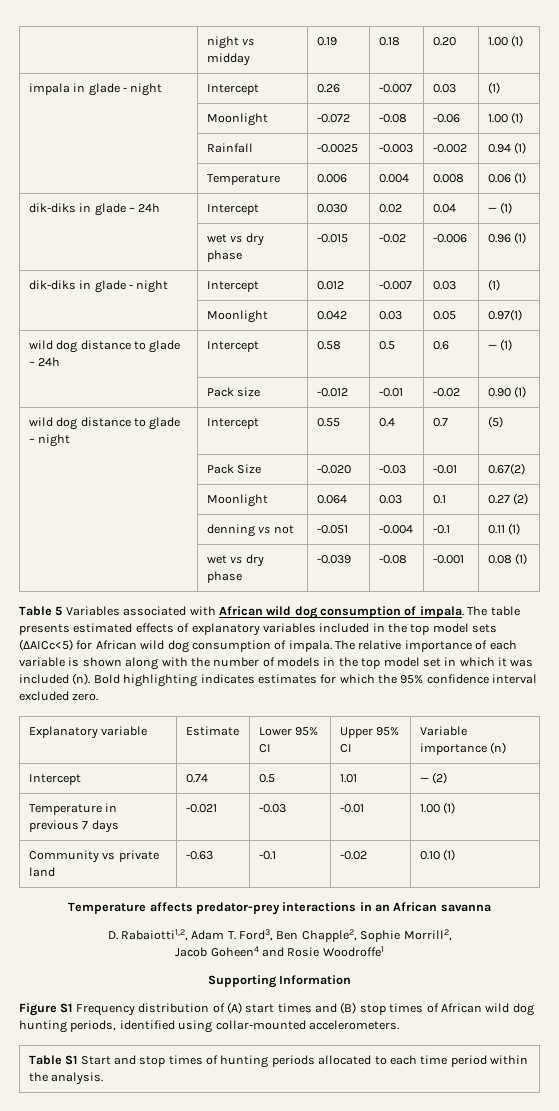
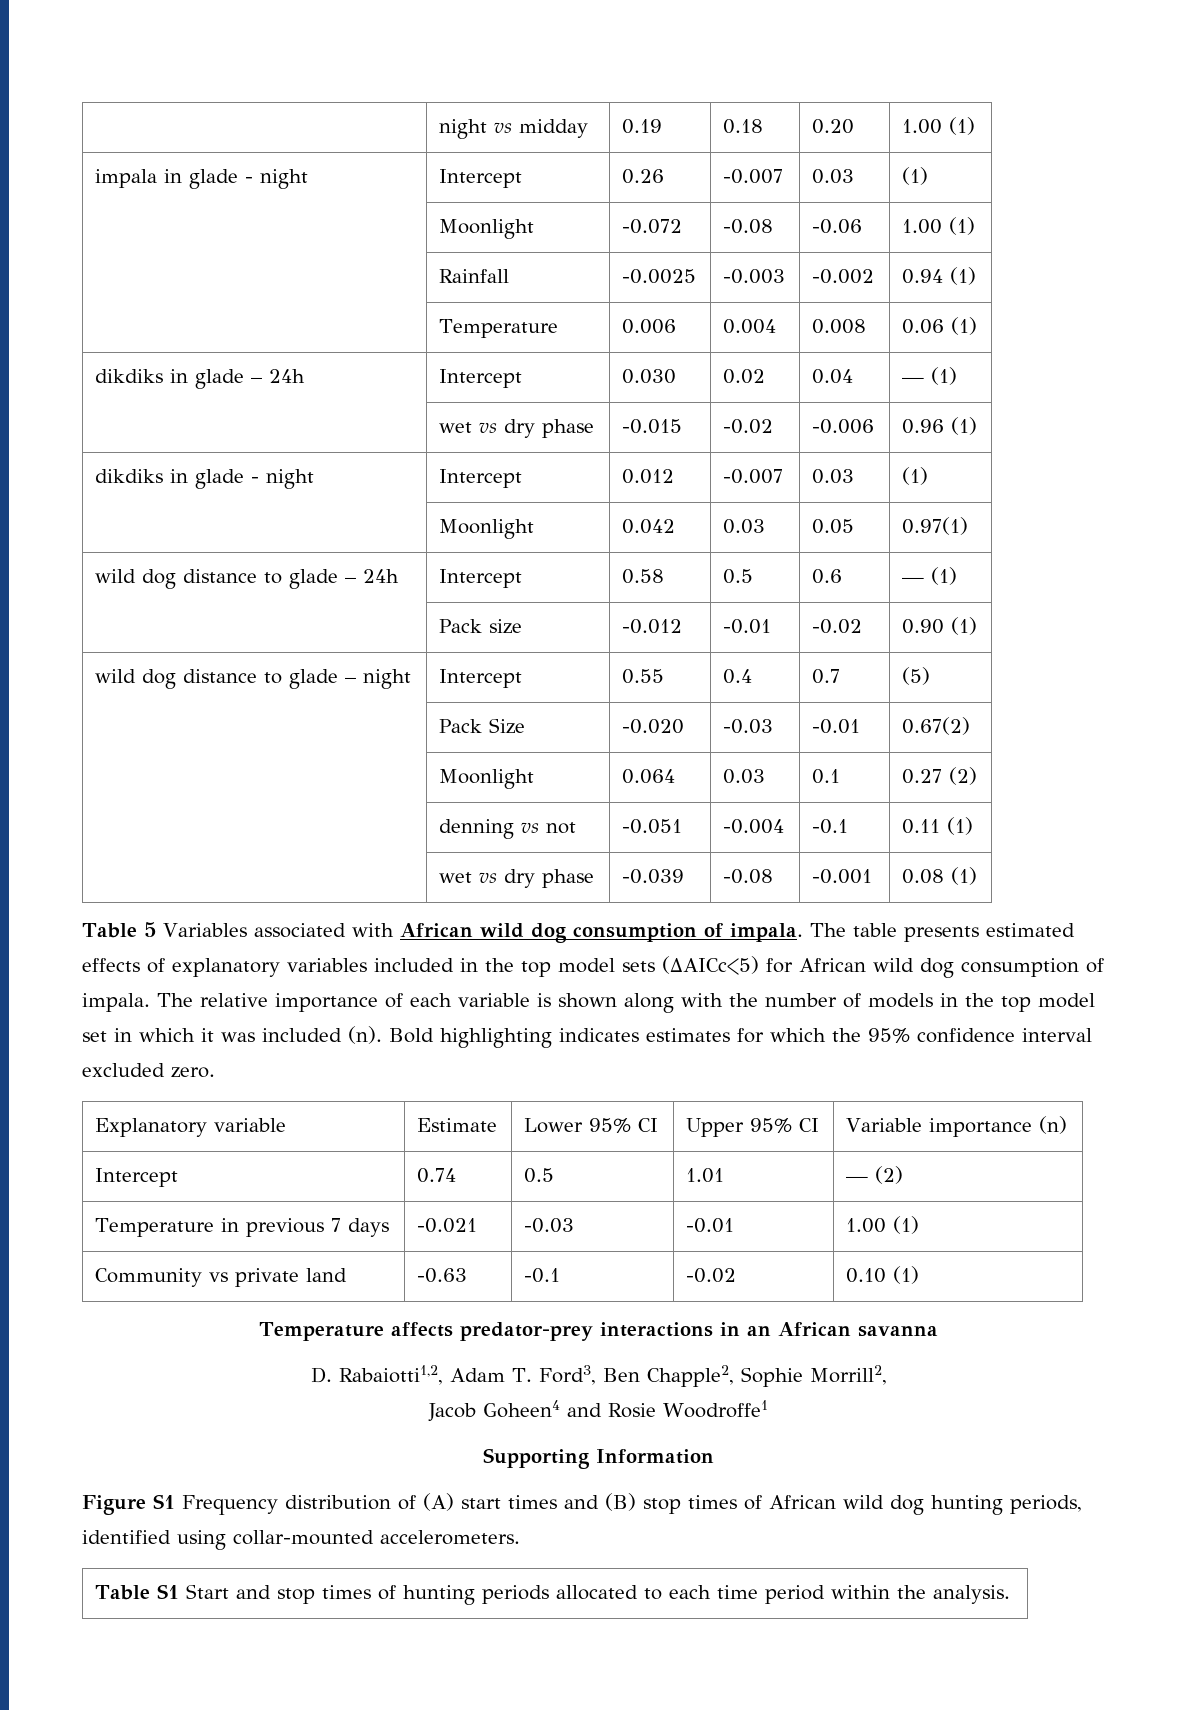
[28,203,76,213] dik-diks -> [95,369,164,383] dikdiks
[28,280,76,290] dik-diks -> [95,469,164,483] dikdiks

